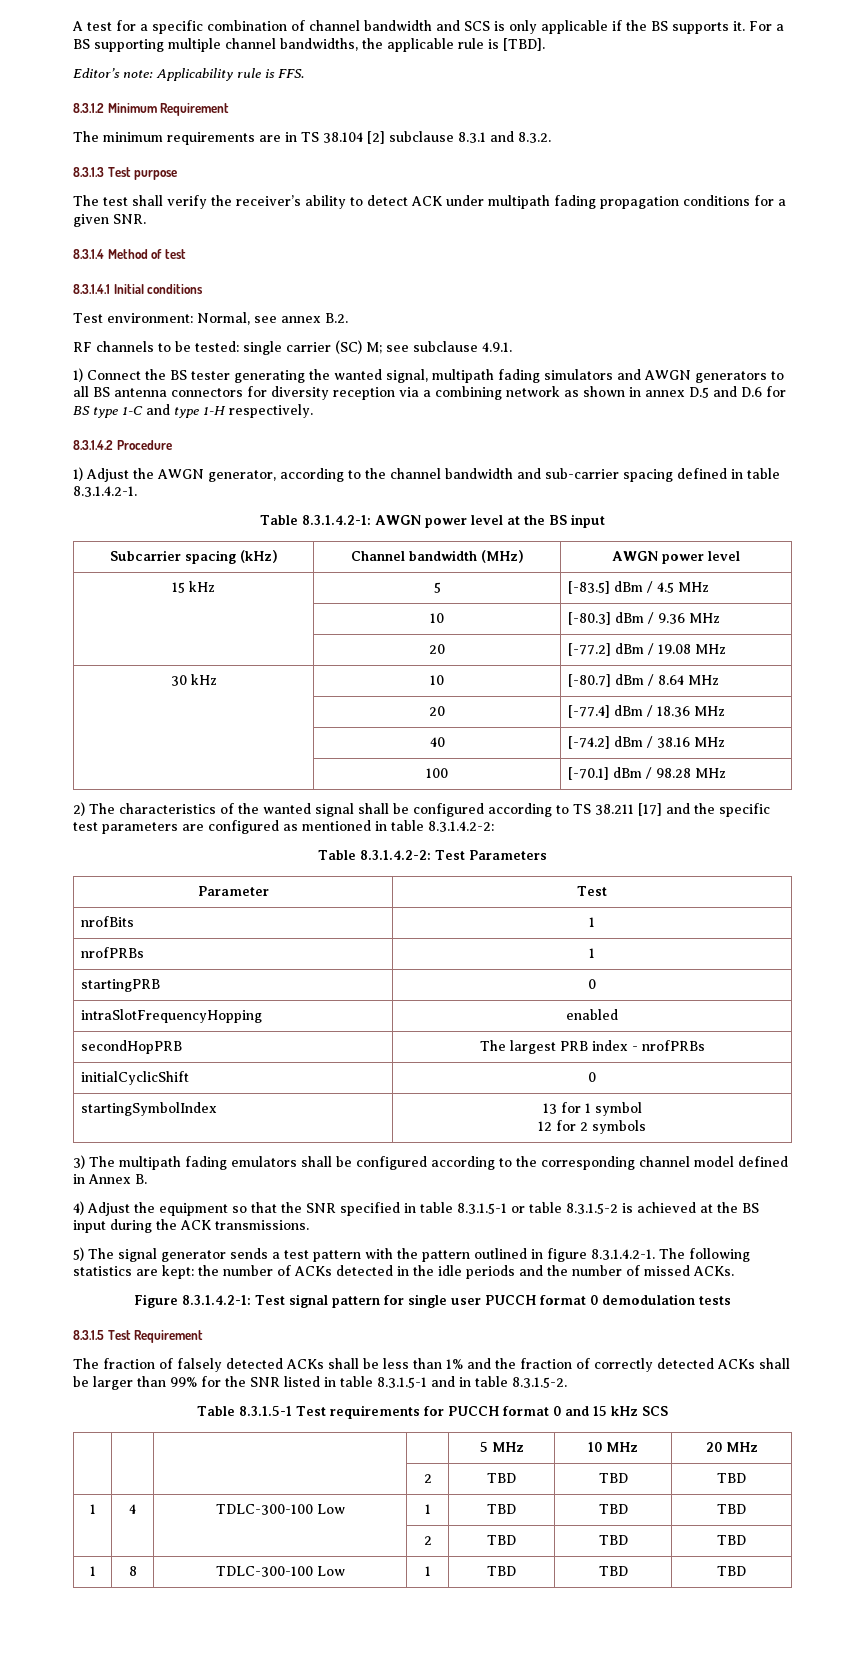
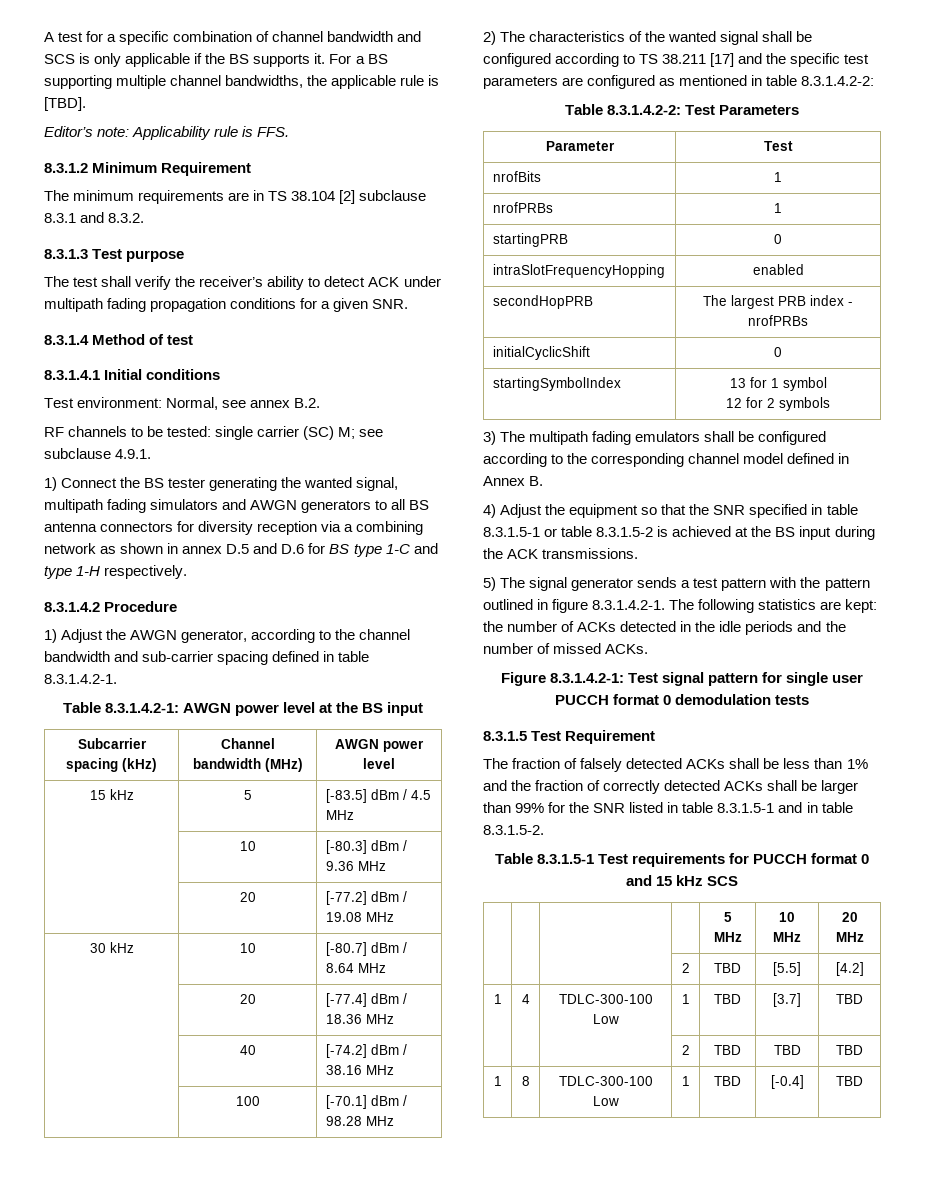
[598,1473,628,1483] [717,1473,746,1483] TBD | TBD -> [773,962,801,976] [835,962,864,976] [5.5] | [4.2]
[598,1504,628,1514] TBD -> [773,993,801,1007] [3.7]
[598,1566,628,1576] TBD -> [770,1075,804,1089] [-0.4]

